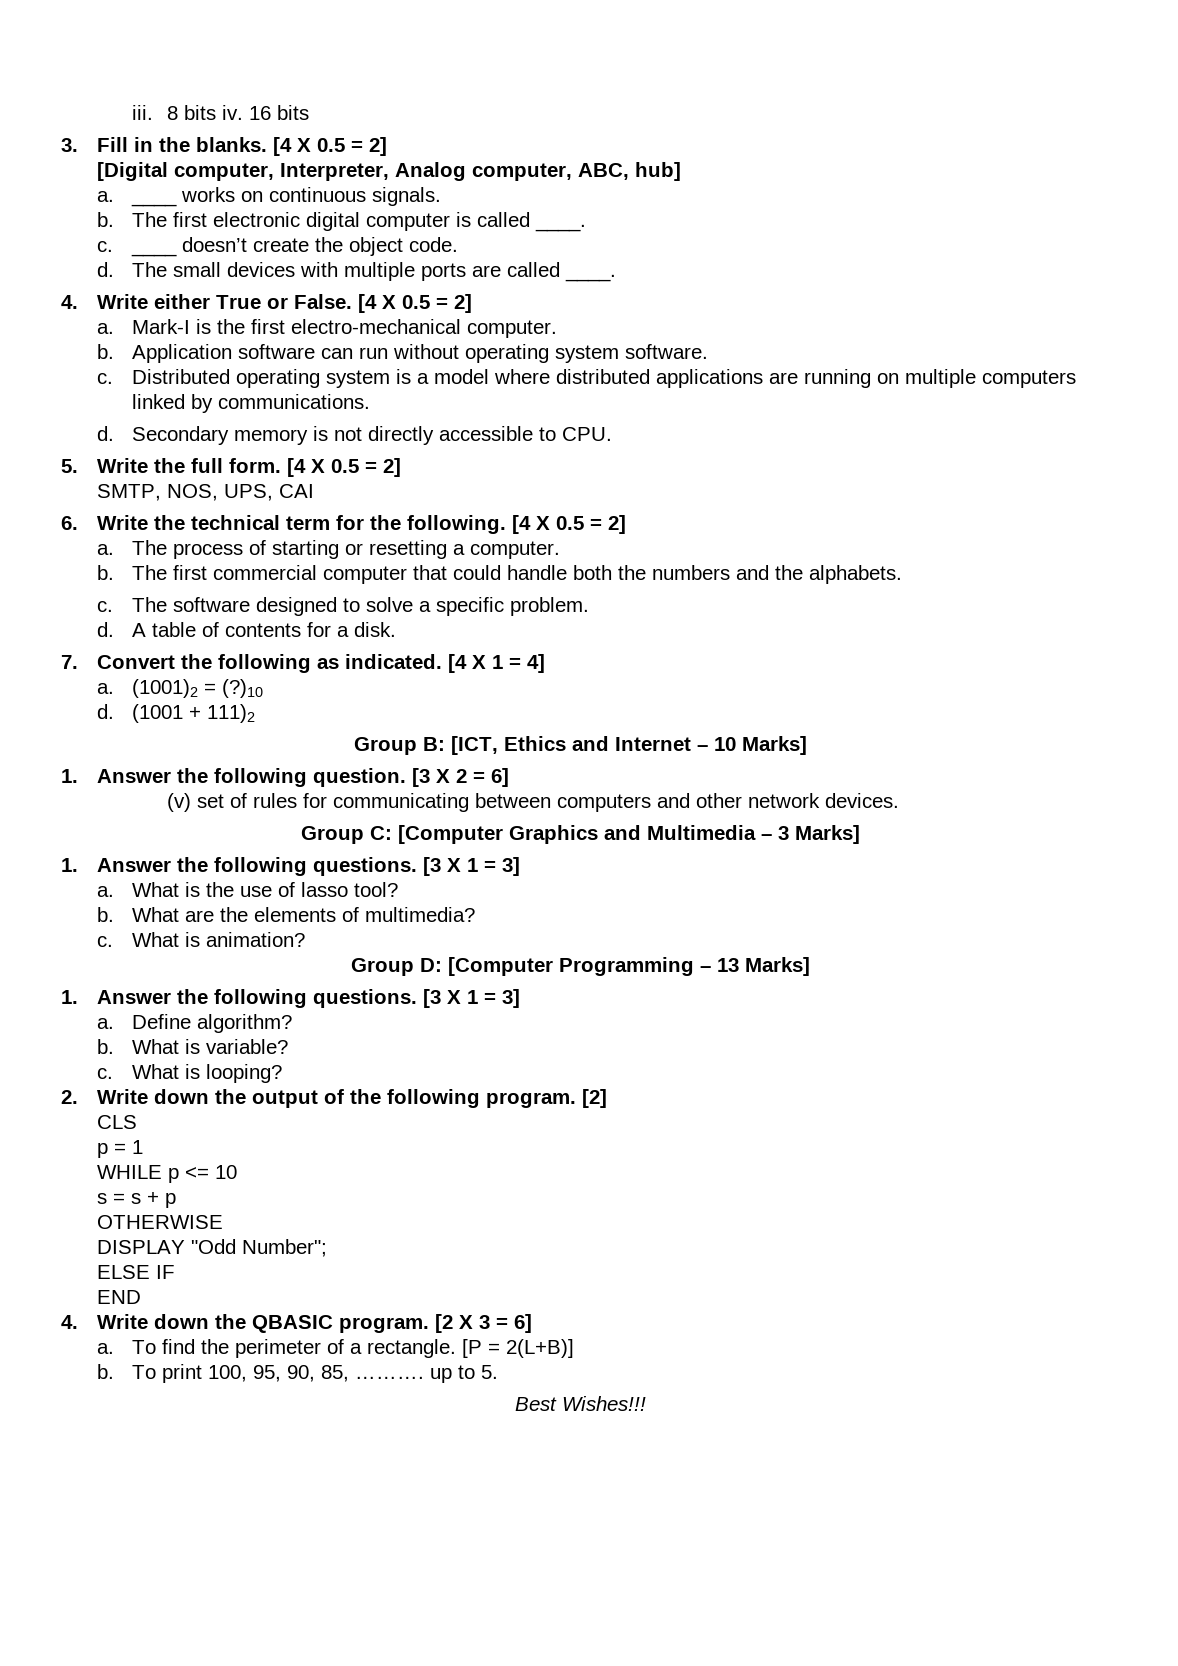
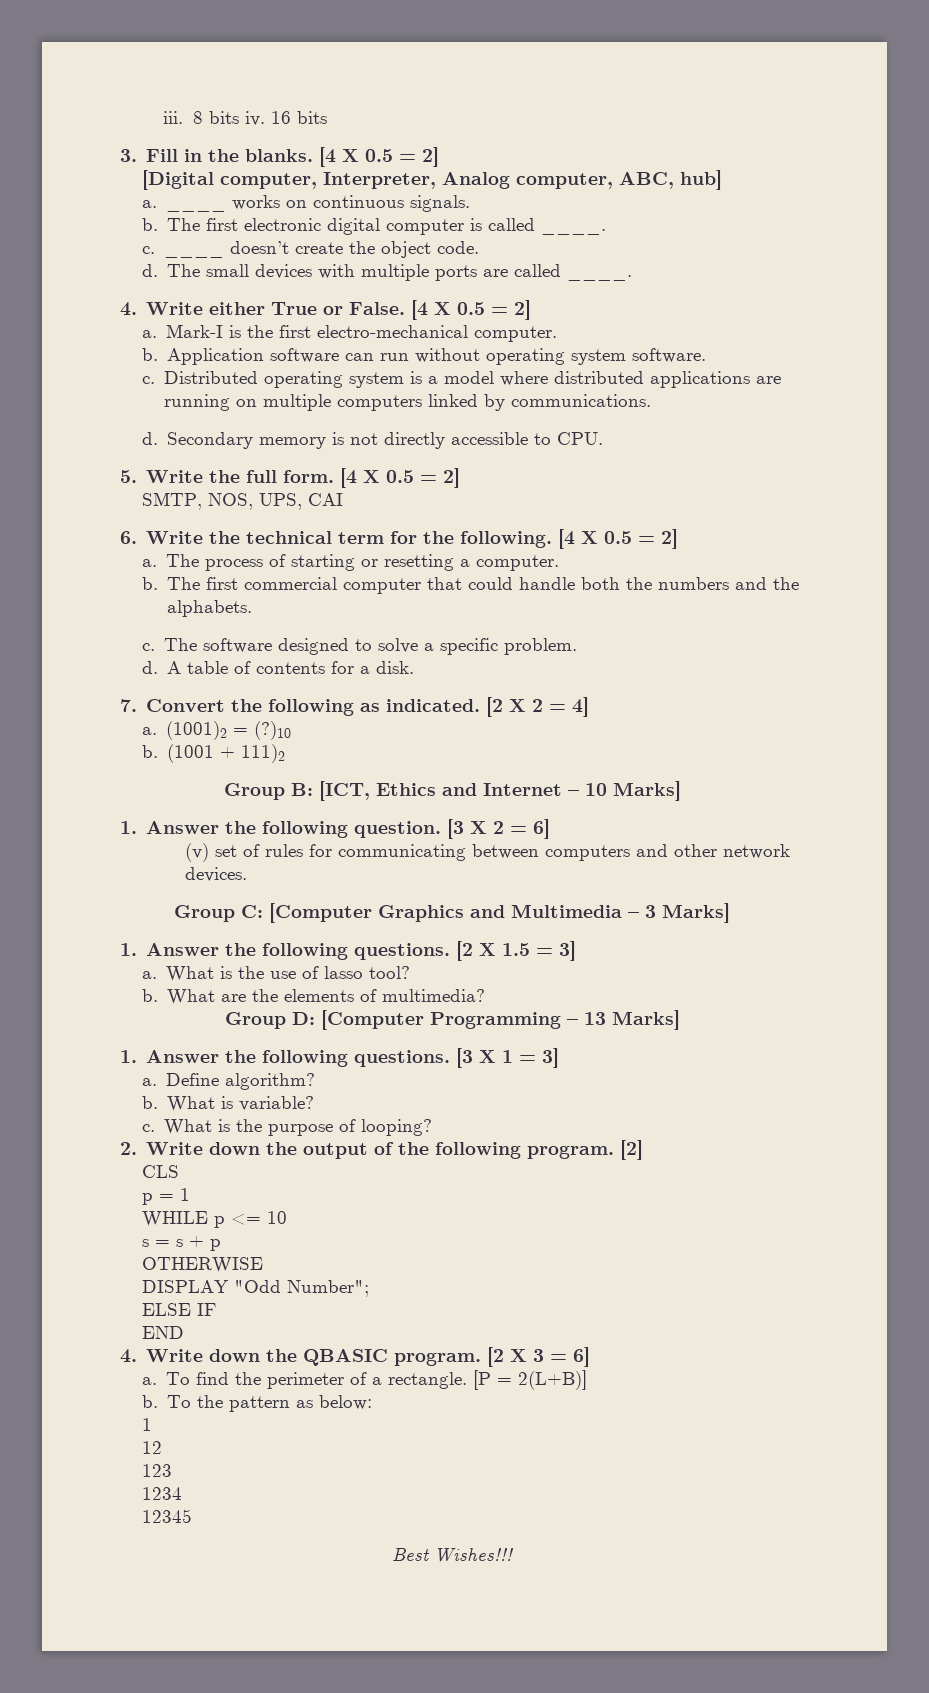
[447,654,503,673] [4 X 1 -> [486,697,544,717] [2 X 2
[96,704,114,719] d. -> [141,745,158,758] b.
[422,857,478,876] [3 X 1 -> [456,941,531,961] [2 X 1.5
[96,932,305,947] // c. What is animation? -> (486, 995) none
(200, 1071) none -> [236,1119,357,1136] the purpose of
[161,1364,498,1383] print 100, 95, 90, 85, ………. up to 5. -> [197,1395,373,1412] [141,1418,152,1431] [141,1441,162,1454] [141,1464,172,1477] [141,1487,182,1500] [141,1509,192,1523] the pattern as below: // 1 // 12 // 123 // 1234 // 12345

